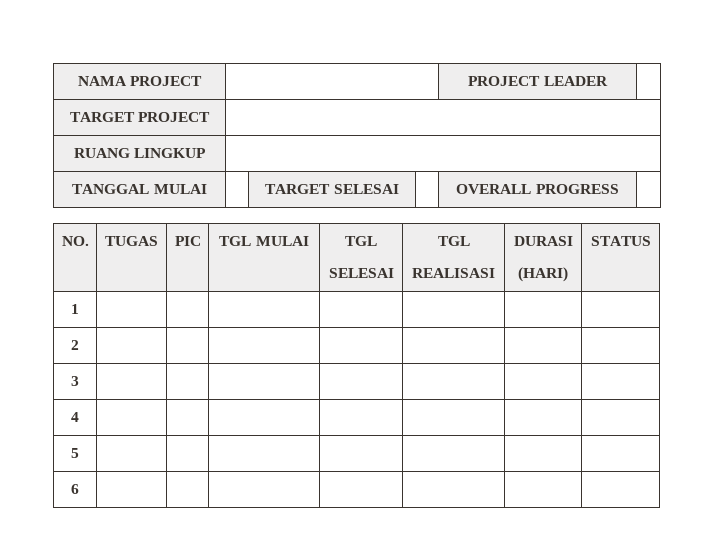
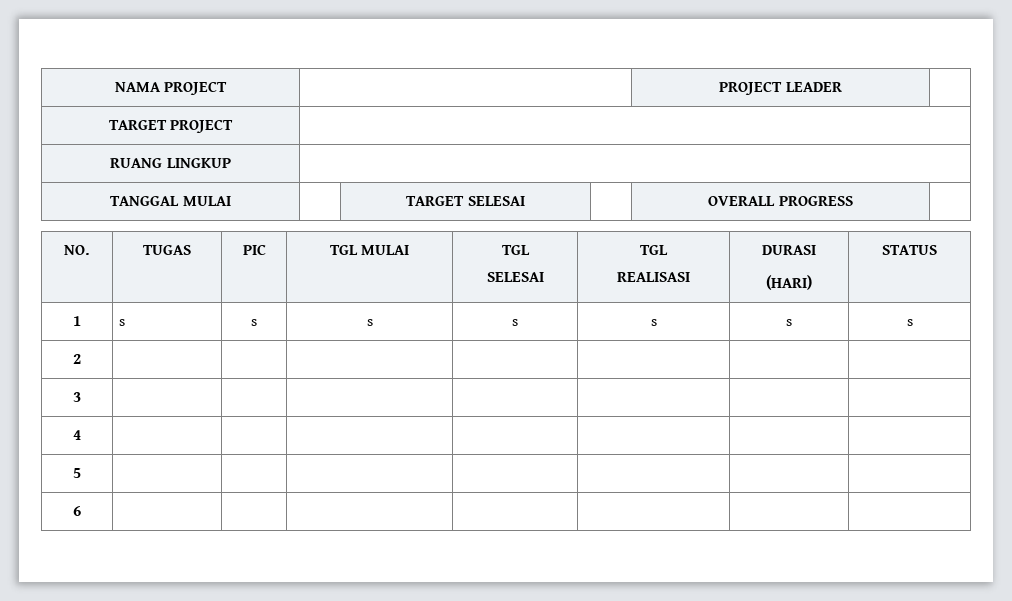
(79, 309) | | | | | | -> [119,319,126,326] [251,319,257,326] [366,319,373,326] [512,319,518,326] [650,319,657,326] [786,319,792,326] [906,319,913,326] s | s | s | s | s | s | s

